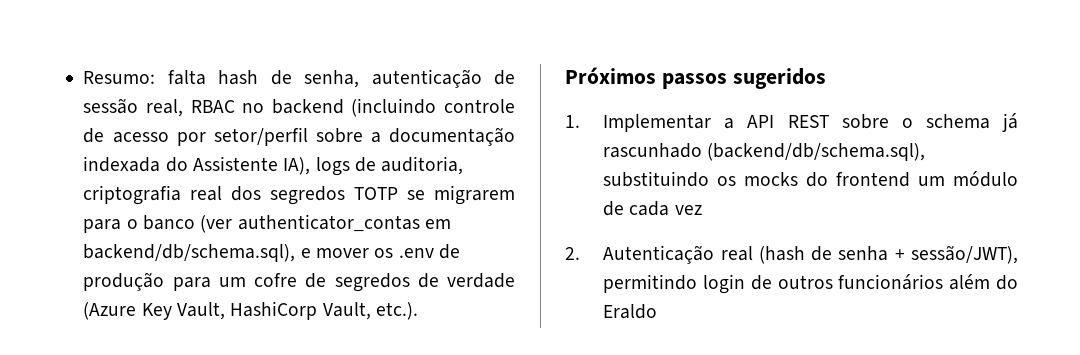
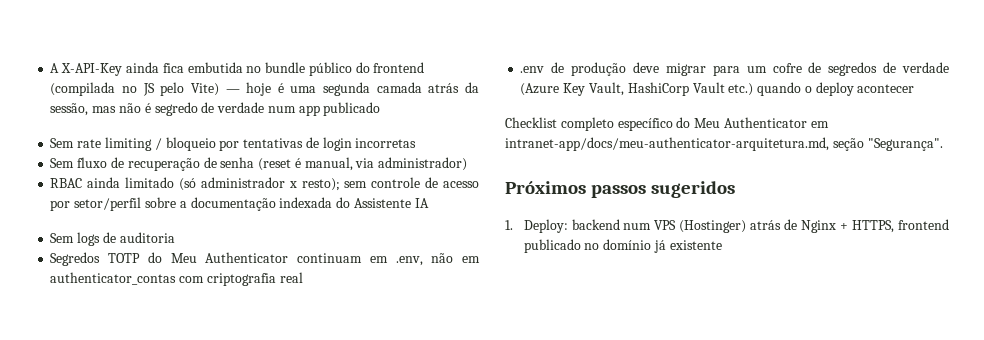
[83,69,515,88] [83,98,437,117] Resumo: falta hash de senha, autenticação de sessão real, RBAC no backend (incluindo -> [50,62,425,76] [50,82,479,96] [50,102,381,116] [50,137,417,151] [50,157,468,171] [50,177,368,191] A X-API-Key ainda fica embutida no bundle público do frontend (compilada no JS pelo Vite) — hoje é uma segunda camada atrás da sessão, mas não é segredo de verdade num app publicado // Sem rate limiting / bloqueio por tentativas de login incorretas // Sem fluxo de recuperação de senha (reset é manual, via administrador) // RBAC ainda limitado (só administrador x resto); sem
[283,156,464,176] [83,185,515,205] [83,214,451,233] [83,244,394,262] IA), logs de auditoria, criptografia real dos segredos TOTP se migrarem para o banco (ver authenticator_contas em backend/db/schema.sql), e mover os -> [414,198,429,208] [50,232,175,246] [50,252,481,266] [50,272,303,286] IA // Sem logs de auditoria // Segredos TOTP do Meu Authenticator continuam em .env, não em authenticator_contas com criptografia real //
(165, 281) none -> [633,62,706,76] deve migrar
[322,302,418,320] [565,67,826,89] [565,113,1018,132] [603,143,926,161] [603,171,1018,187] [603,201,702,216] [565,245,1018,264] [603,274,1018,294] [603,304,658,319] Vault, etc.). // Próximos passos sugeridos // 1. Implementar a API REST sobre o schema já rascunhado (backend/db/schema.sql), substituindo os mocks do frontend um módulo de cada vez // 2. Autenticação real (hash de senha + sessão/JWT), permitindo login de outros funcionários além do Eraldo -> [692,82,915,96] [505,117,829,131] [505,137,943,151] [505,181,736,198] [505,219,949,233] [523,239,722,253] Vault etc.) quando o deploy acontecer // Checklist completo específico do Meu Authenticator em intranet-app/docs/meu-authenticator-arquitetura.md, seção "Segurança". // Próximos passos sugeridos // 1. Deploy: backend num VPS (Hostinger) atrás de Nginx + HTTPS, frontend publicado no domínio já existente

